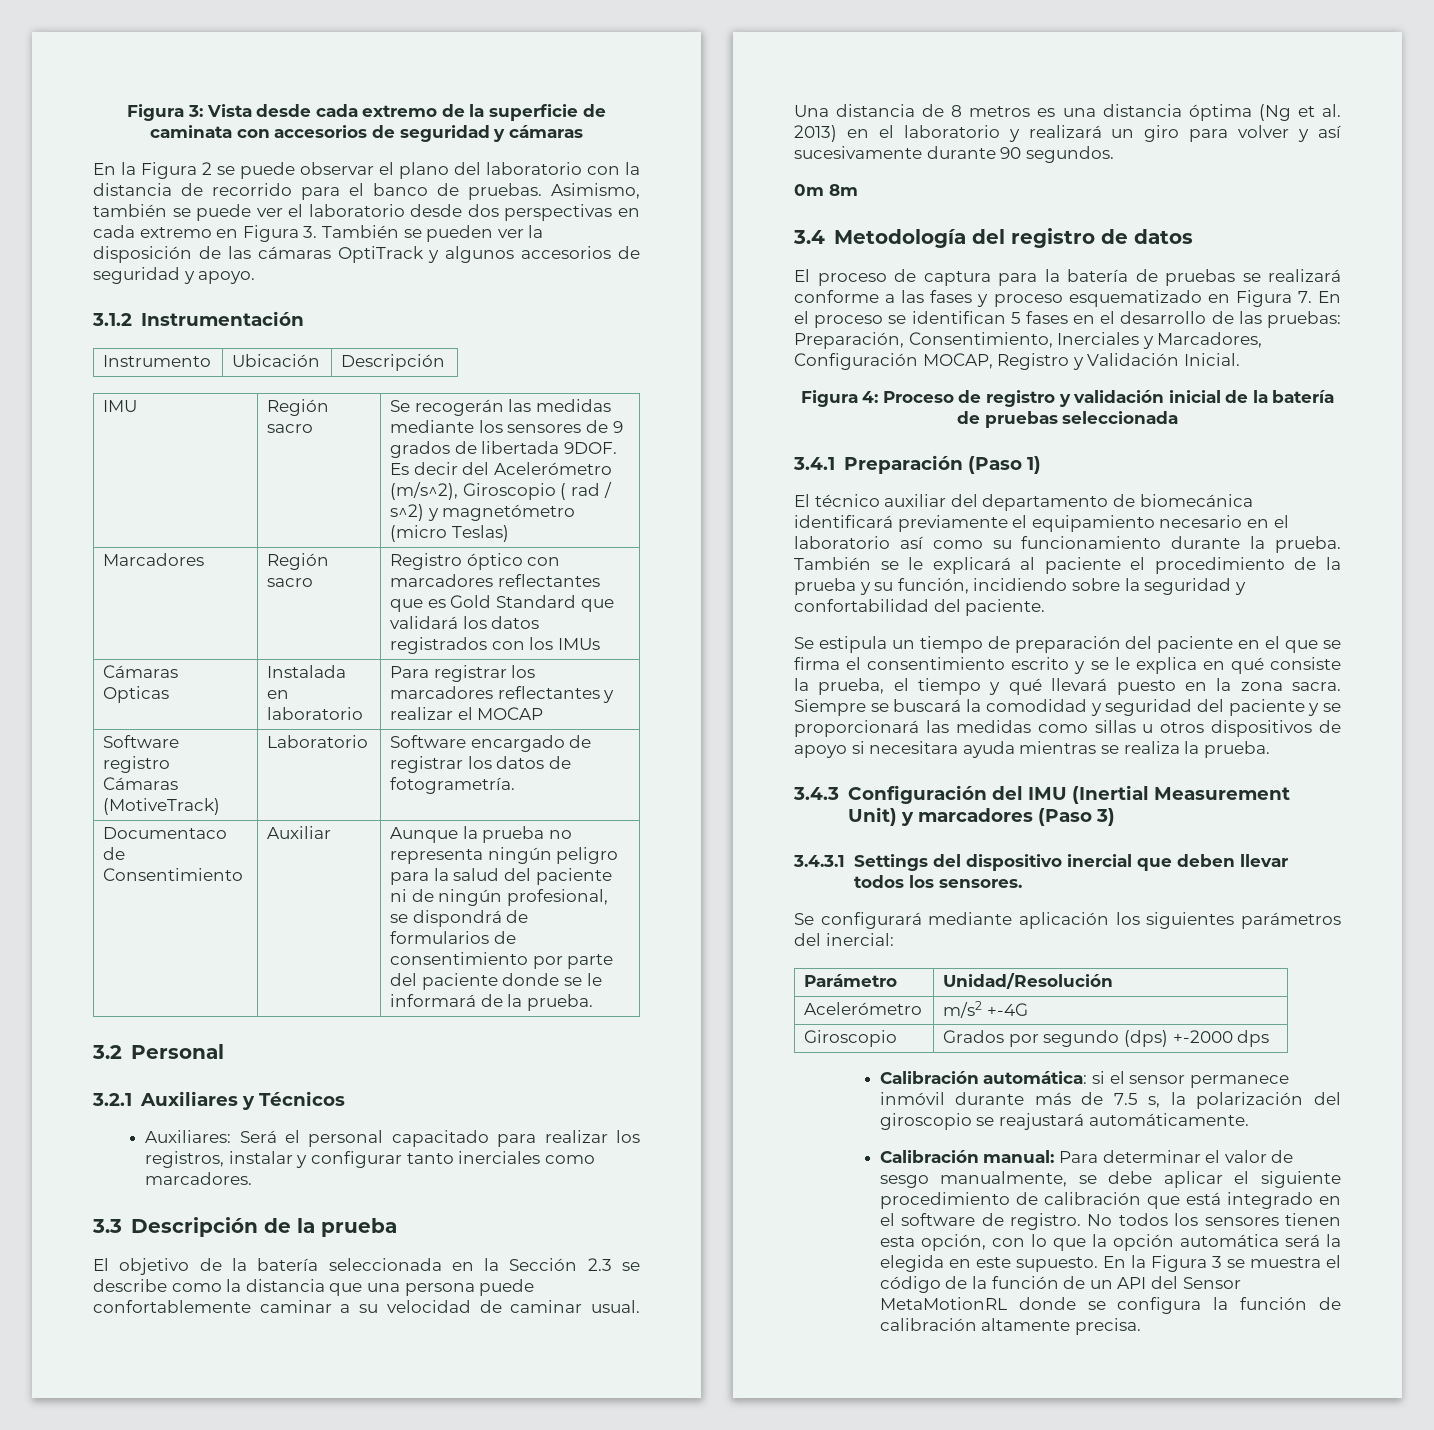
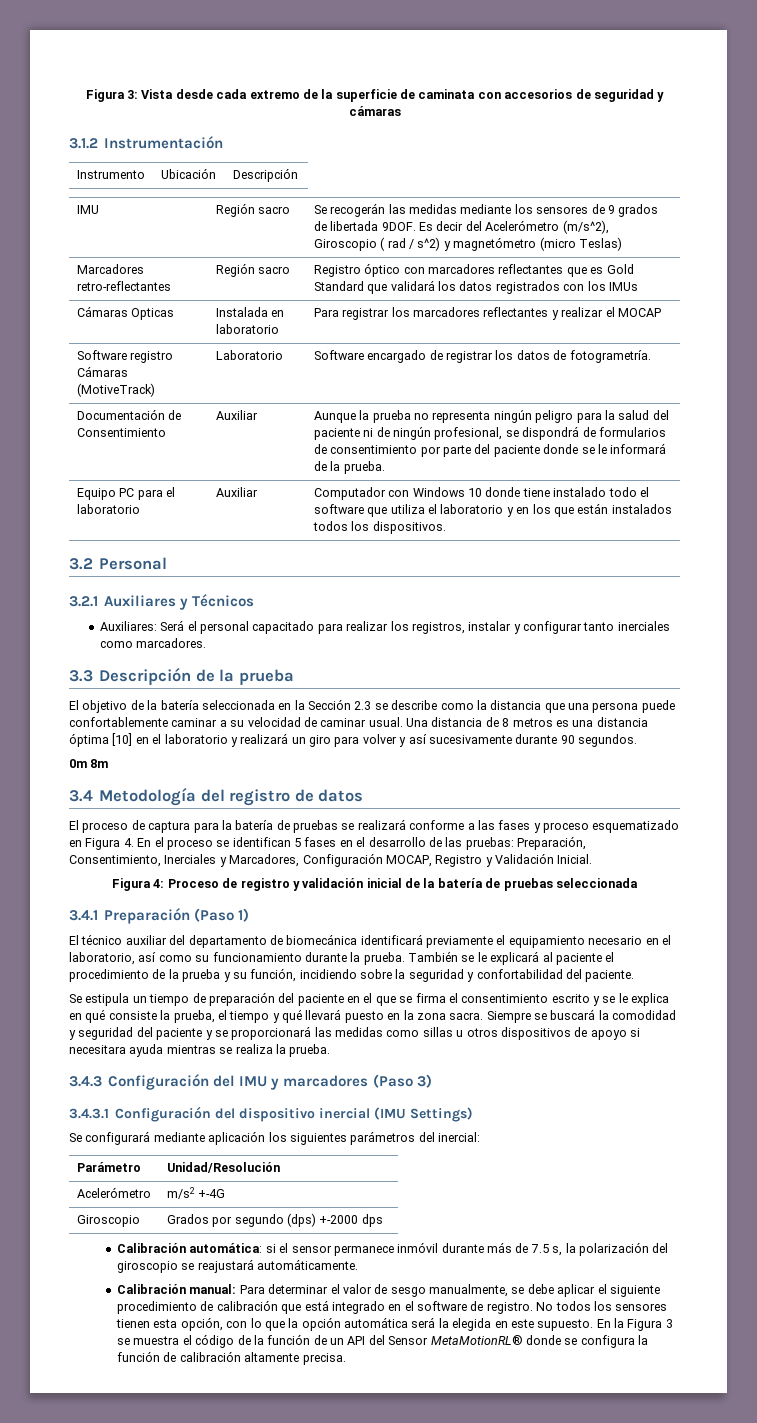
[93,162,640,179] [93,183,640,200] [93,204,640,221] [93,225,544,242] [93,246,640,263] [93,267,256,284] // En la Figura 2 se puede observar el plano del laboratorio con la distancia de recorrido para el banco de pruebas. Asimismo, también se puede ver el laboratorio desde dos perspectivas en cada extremo en Figura 3. También se pueden ver la disposición de las cámaras OptiTrack y algunos accesorios de seguridad y apoyo. -> (401, 111) none
(205, 559) none -> [76,281,171,291] retro-reflectantes
[103,827,228,839] Documentaco -> [76,409,165,420] Documentación
(593, 1002) none -> [76,487,176,500] [76,504,140,514] [215,487,258,497] [313,487,649,500] [313,503,672,517] [312,521,446,534] // Equipo PC para el laboratorio | Auxiliar | Computador con Windows 10 donde tiene instalado todo el software que utiliza el laboratorio y en los que están instalados todos los dispositivos.
[1258,104,1341,121] [794,125,837,142] (Ng et al. 2013) -> [112,733,133,746] [10]
[1297,291,1312,303] 7. -> [123,838,134,847] 4.
[794,536,890,549] laboratorio -> [69,952,135,965] laboratorio,
[1071,785,1290,804] [847,807,897,826] (Inertial Measurement Unit) -> (268, 1081) none
[853,854,928,871] Settings -> [115,1106,212,1122] Configuración
[1136,854,1288,871] [853,875,1022,888] que deben llevar todos los sensores. -> [374,1107,474,1122] (IMU Settings)
[879,1297,1007,1310] MetaMotionRL -> [430,1335,523,1345] MetaMotionRL®

